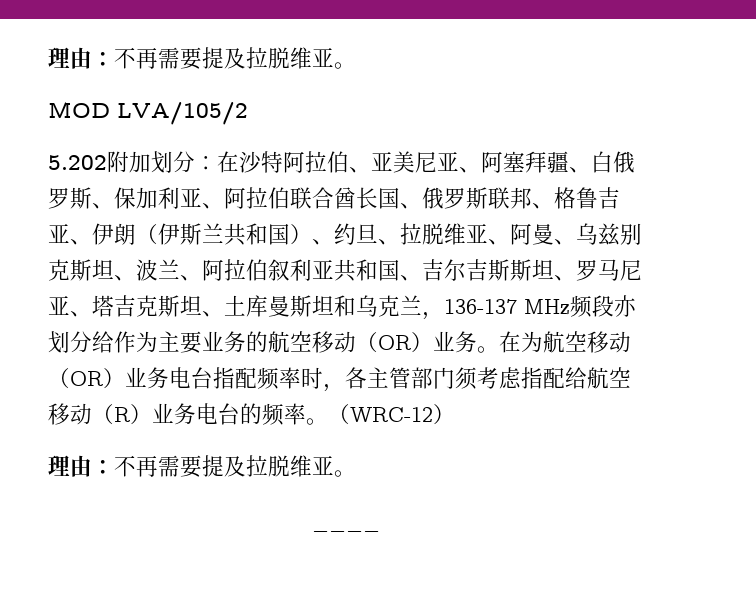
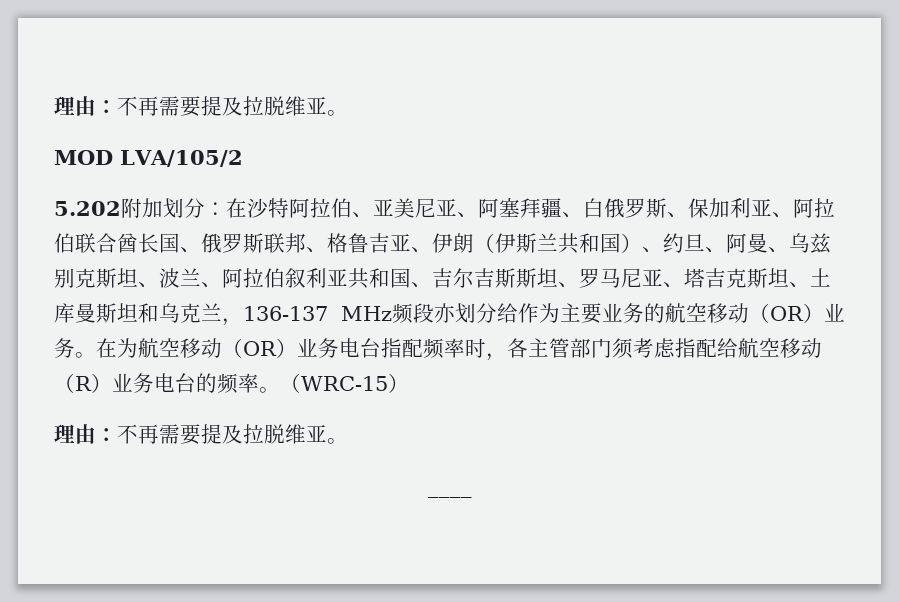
[400,223,510,245] 拉脱维亚、 -> (726, 250) none
[350,407,433,422] WRC-12 -> [301,376,388,391] WRC-15

